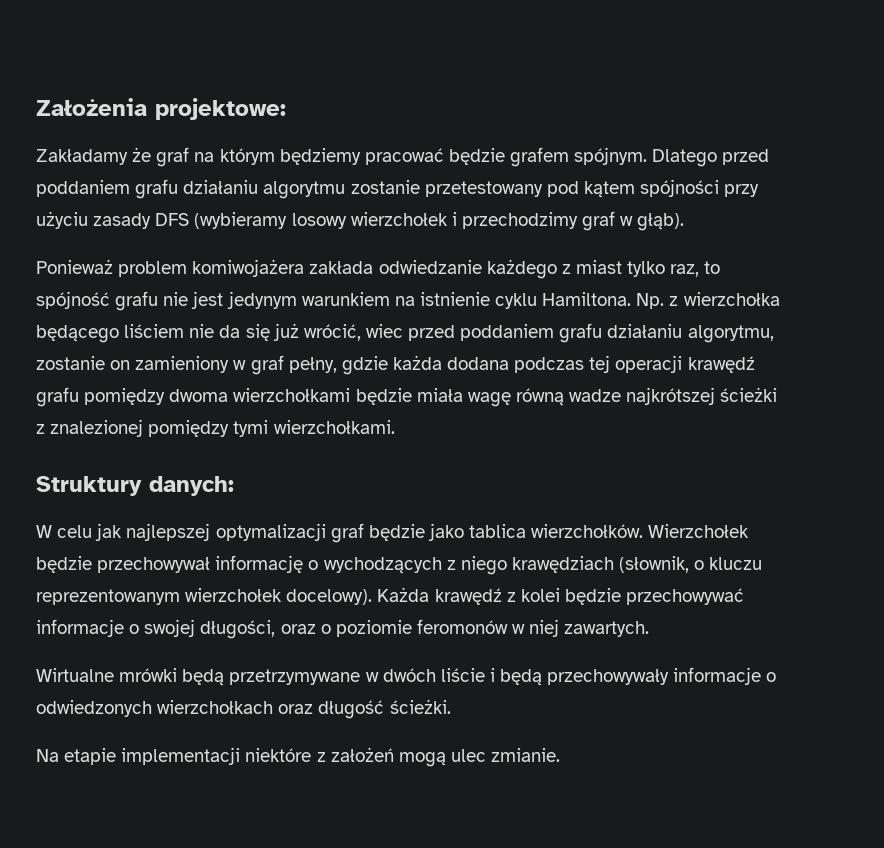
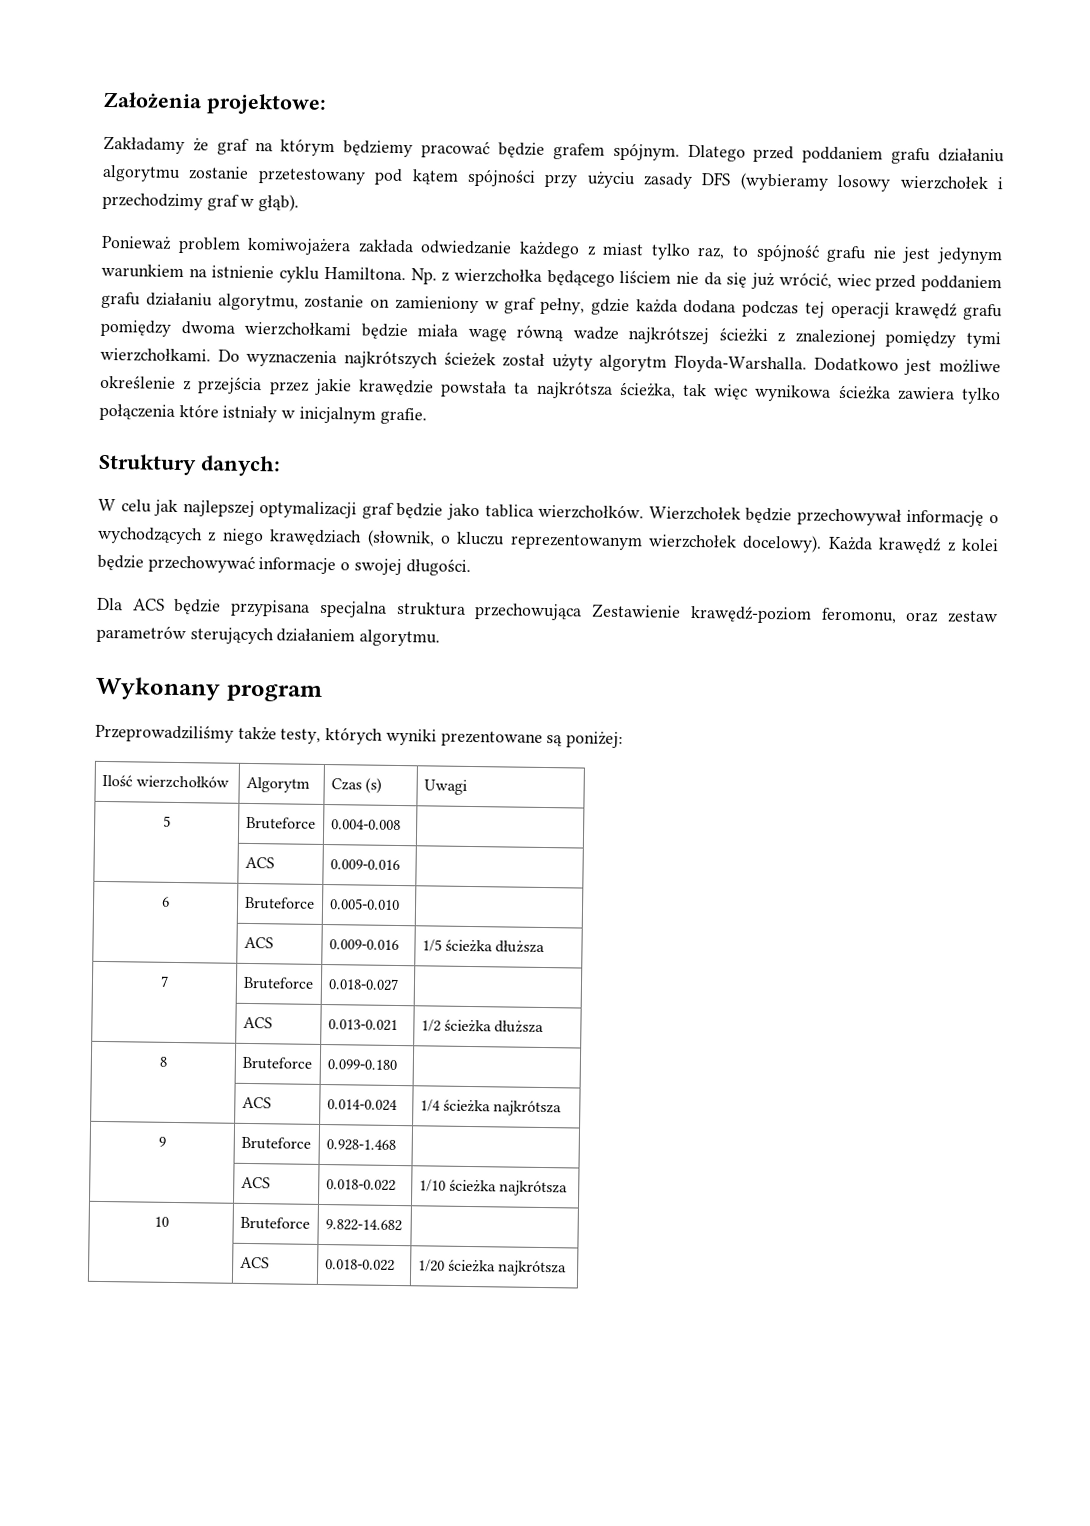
(395, 427) none -> [217,349,1001,376] [100,374,1002,405] [99,403,427,425] Do wyznaczenia najkrótszych ścieżek został użyty algorytm Floyda-Warshalla. Dodatkowo jest możliwe określenie z przejścia przez jakie krawędzie powstała ta najkrótsza ścieżka, tak więc wynikowa ścieżka zawiera tylko połączenia które istniały w inicjalnym grafie.
[200,619,650,639] [36,667,777,686] [36,699,451,719] [36,747,561,767] długości, oraz o poziomie feromonów w niej zawartych. // Wirtualne mrówki będą przetrzymywane w dwóch liście i będą przechowywały informacje o odwiedzonych wierzchołkach oraz długość ścieżki. // Na etapie implementacji niektóre z założeń mogą ulec zmianie. -> [405,558,471,576] [97,597,999,624] [96,624,441,647] [95,676,323,702] [95,723,624,749] [101,774,230,789] [245,776,310,793] [330,777,383,794] [423,779,468,795] [163,815,171,827] [245,816,316,830] [330,819,401,831] [244,856,275,869] [329,859,400,871] [162,896,170,907] [243,896,315,910] [328,898,400,911] [243,936,274,949] [328,939,399,951] [421,939,546,954] [160,975,169,987] [242,976,314,990] [327,978,399,992] [242,1016,273,1029] [327,1019,398,1032] [420,1019,545,1034] [159,1056,167,1067] [241,1056,312,1070] [326,1059,397,1071] [241,1096,272,1109] [326,1099,398,1112] [419,1099,563,1117] [158,1136,166,1147] [240,1136,311,1150] [325,1139,396,1152] [240,1176,271,1189] [325,1179,396,1191] [418,1179,569,1197] [153,1216,169,1227] [239,1216,310,1230] [324,1219,402,1232] [239,1256,270,1269] [324,1259,395,1271] [417,1259,568,1277] długości. // Dla ACS będzie przypisana specjalna struktura przechowująca Zestawienie krawędź-poziom feromonu, oraz zestaw parametrów sterujących działaniem algorytmu. // Wykonany program // Przeprowadziliśmy także testy, których wyniki prezentowane są poniżej: // Ilość wierzchołków | Algorytm | Czas (s) | Uwagi // 5 | Bruteforce | 0.004-0.008 | // | ACS | 0.009-0.016 | // 6 | Bruteforce | 0.005-0.010 | // | ACS | 0.009-0.016 | 1/5 ścieżka dłuższa // 7 | Bruteforce | 0.018-0.027 | // | ACS | 0.013-0.021 | 1/2 ścieżka dłuższa // 8 | Bruteforce | 0.099-0.180 | // | ACS | 0.014-0.024 | 1/4 ścieżka najkrótsza // 9 | Bruteforce | 0.928-1.468 | // | ACS | 0.018-0.022 | 1/10 ścieżka najkrótsza // 10 | Bruteforce | 9.822-14.682 | // | ACS | 0.018-0.022 | 1/20 ścieżka najkrótsza

